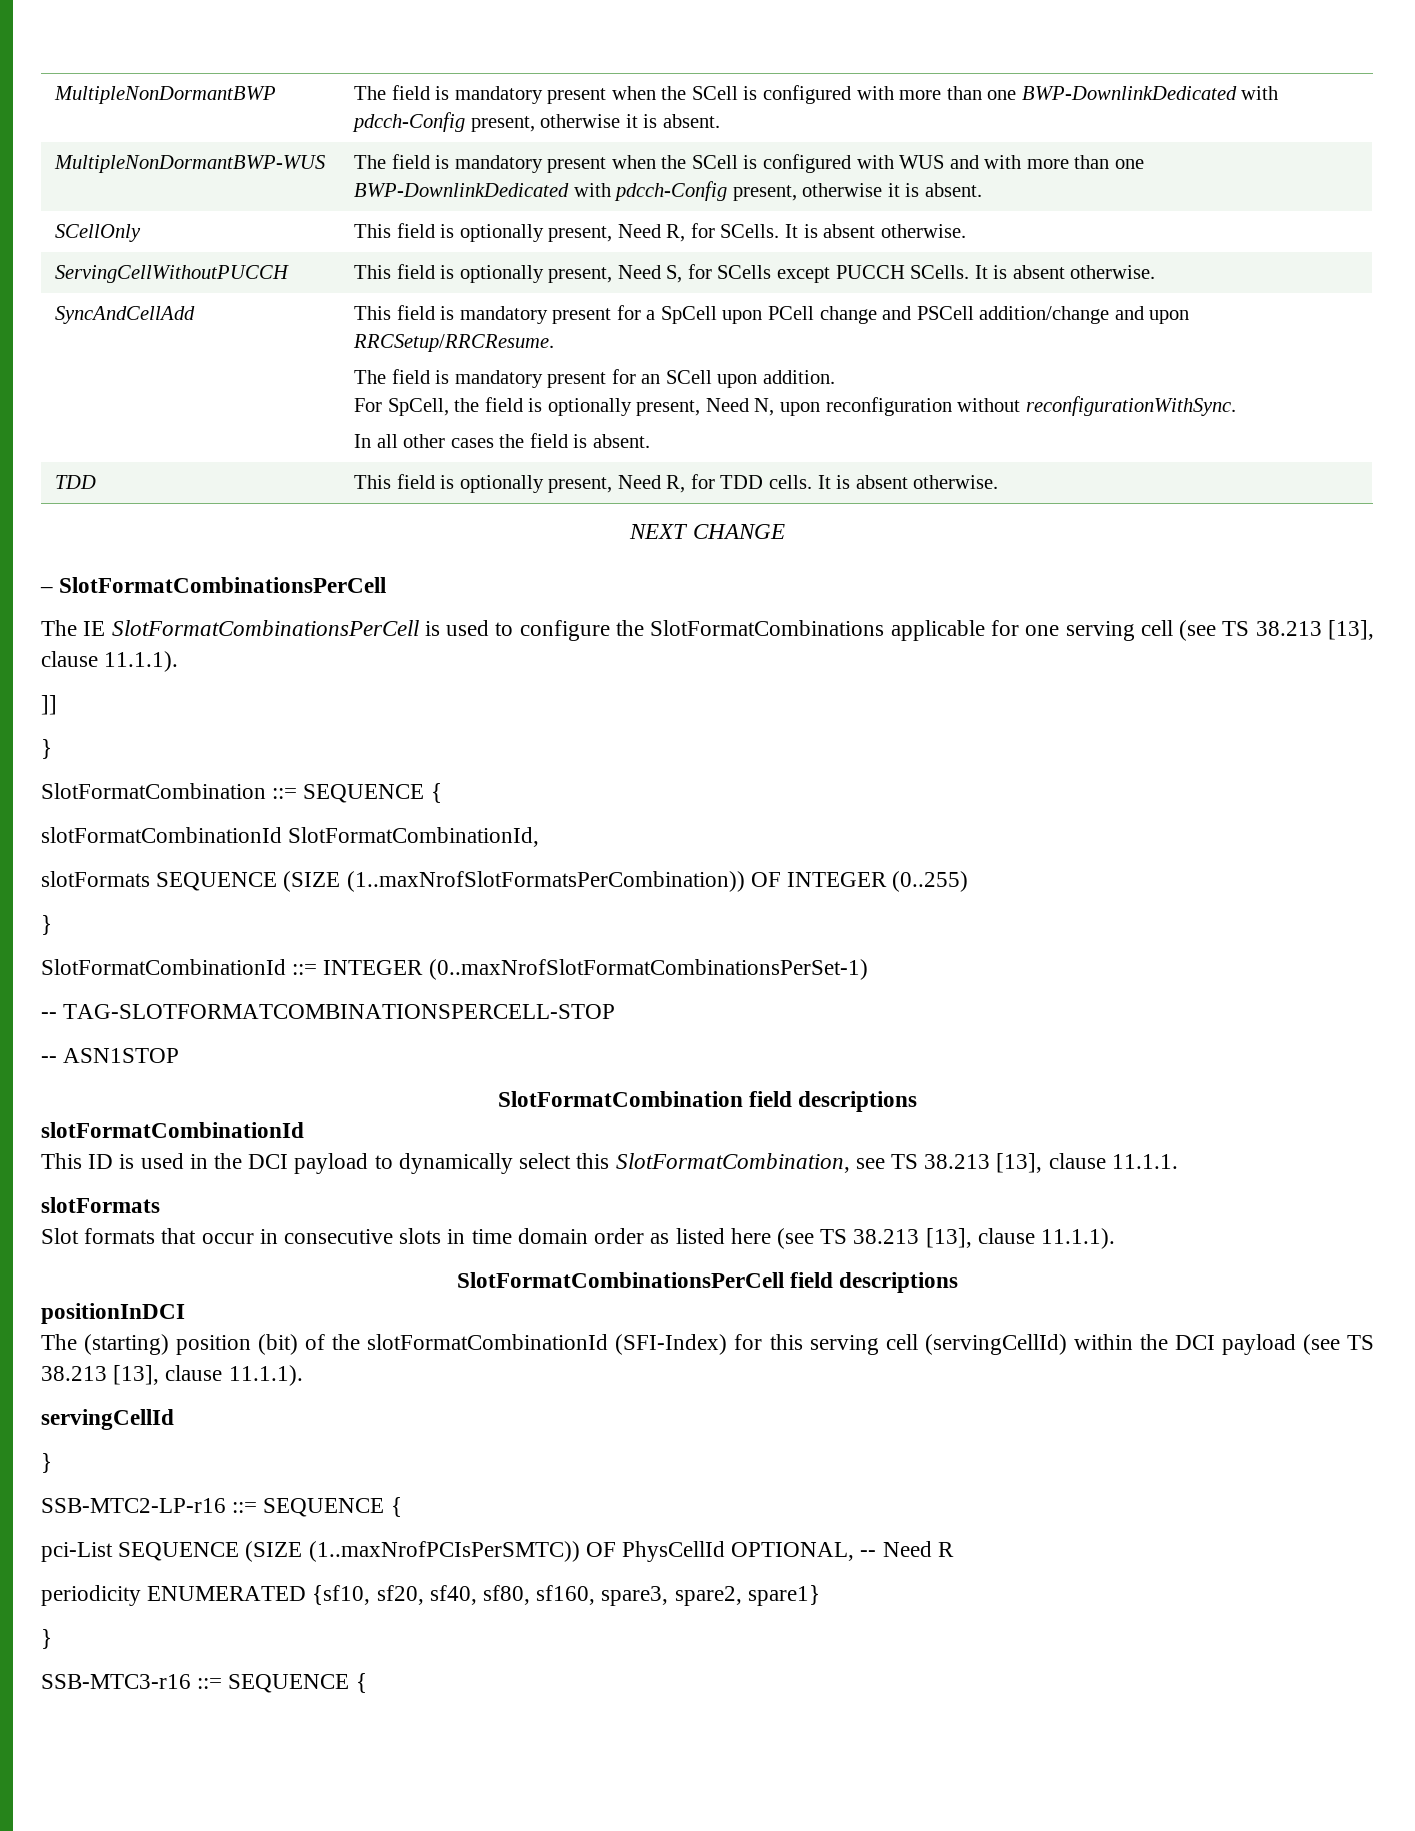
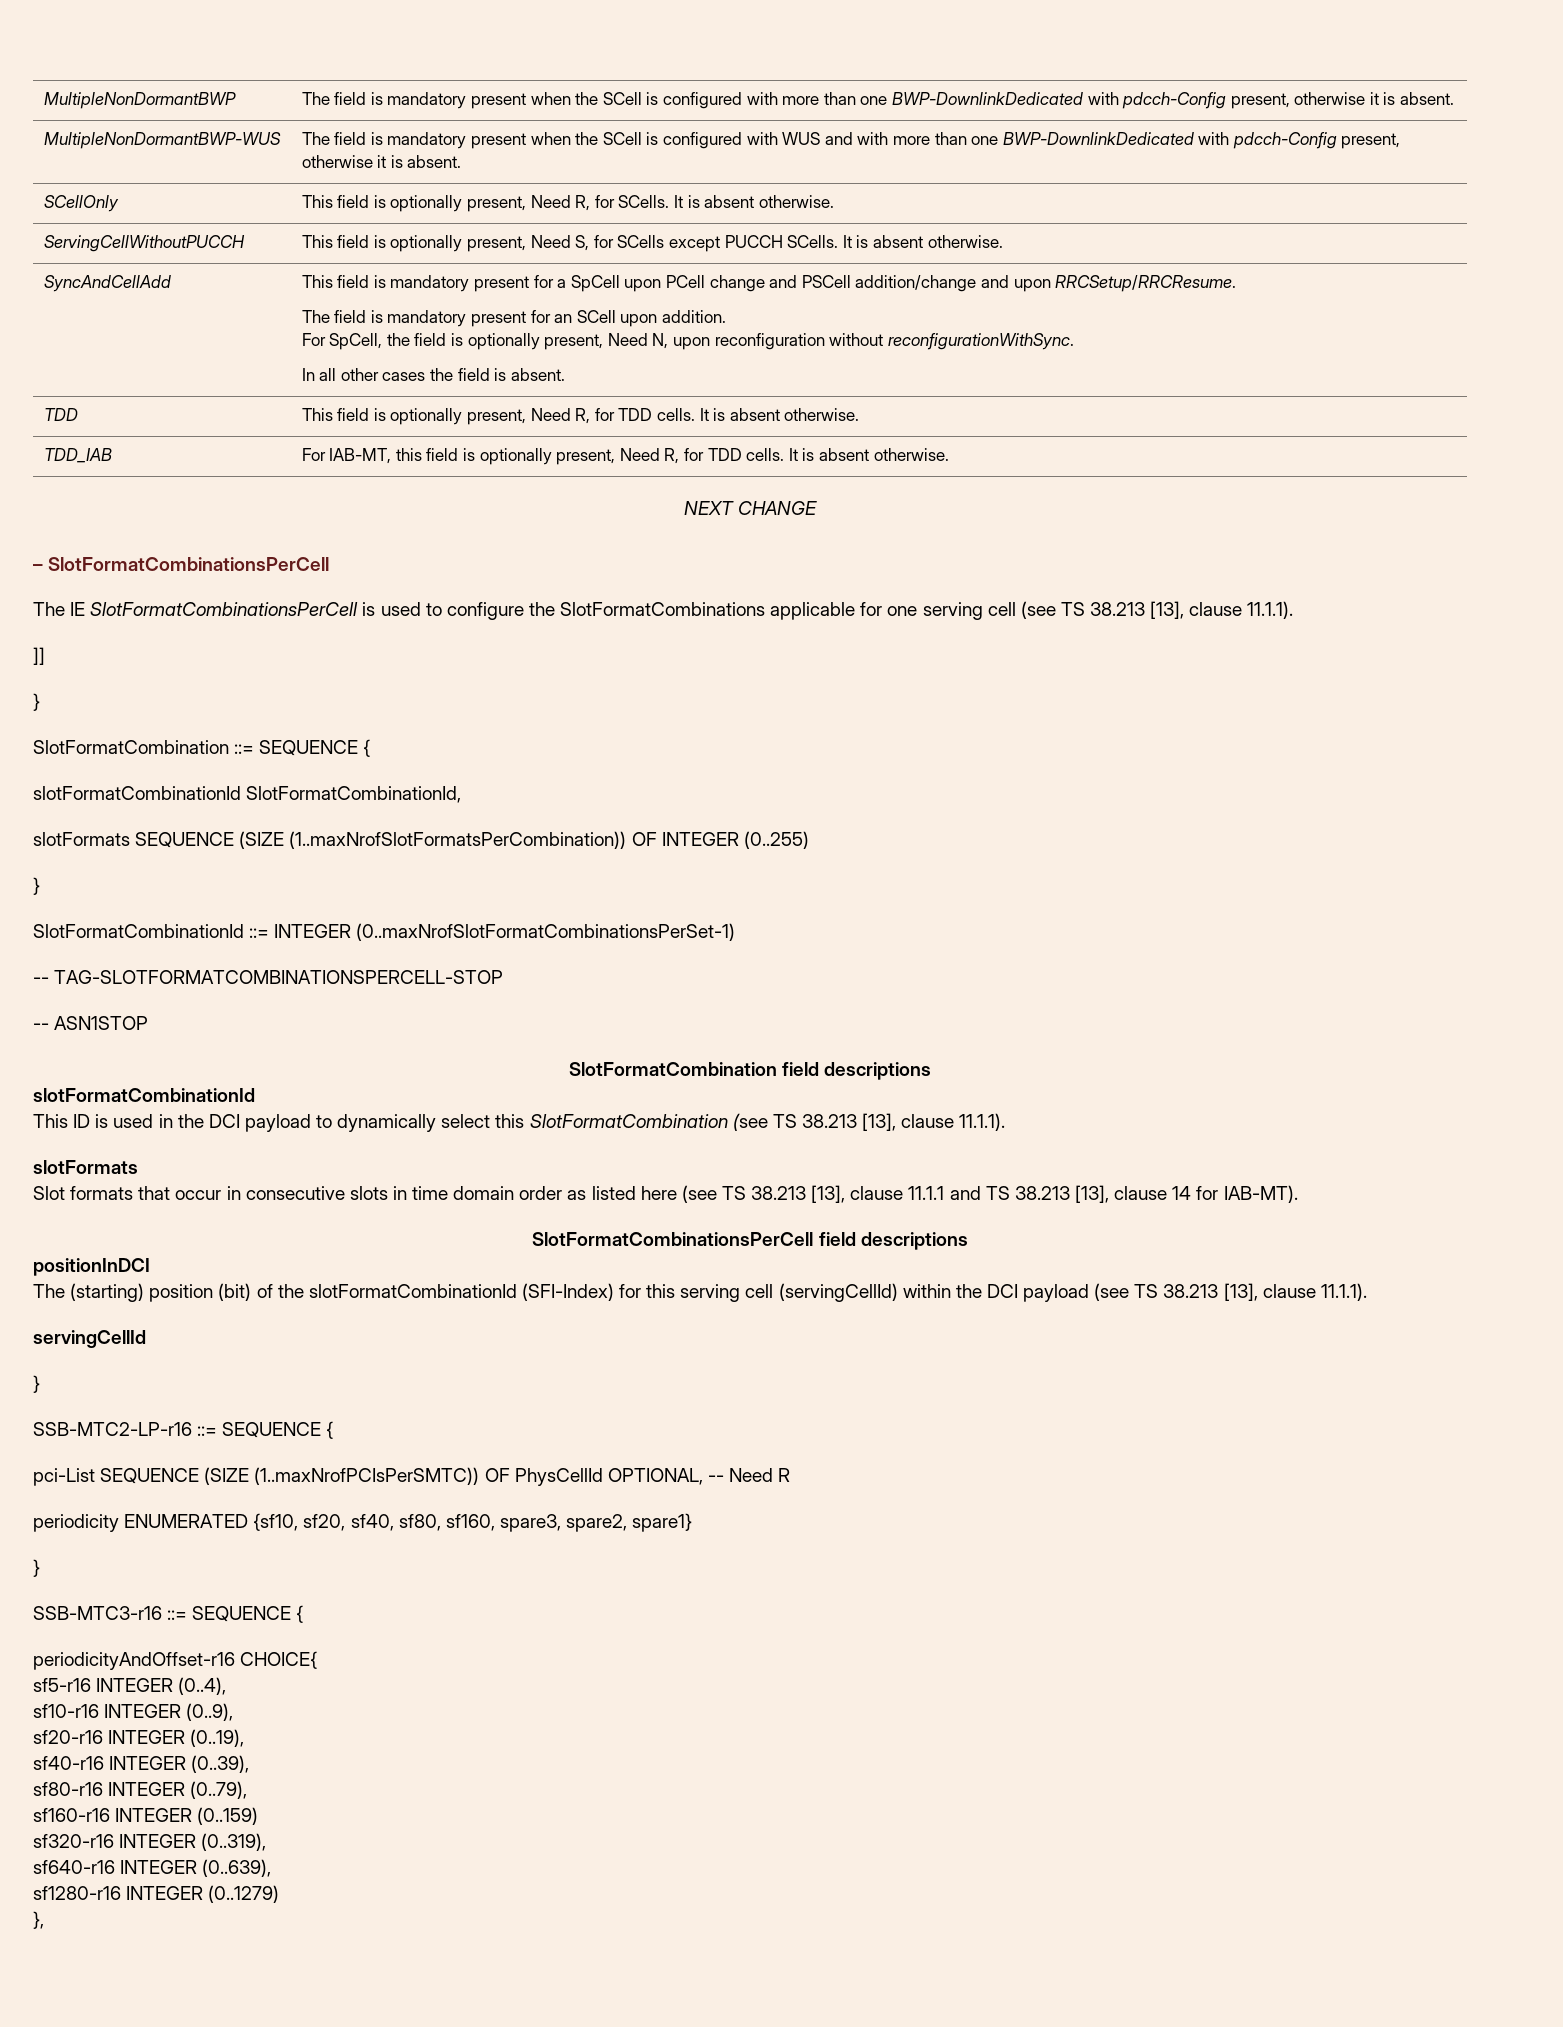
(999, 482) none -> [43,448,112,463] [301,448,949,465] // TDD_IAB | For IAB-MT, this field is optionally present, Need R, for TDD cells. It is absent otherwise.
[615,1153,1178,1173] SlotFormatCombination, see TS 38.213 [13], clause 11.1.1. -> [529,1113,1006,1131] SlotFormatCombination (see TS 38.213 [13], clause 11.1.1).
[1040,1228,1115,1249] 11.1.1). -> [908,1185,1298,1203] 11.1.1 and TS 38.213 [13], clause 14 for IAB-MT).
(367, 1683) none -> [33,1651,318,1670] [33,1677,227,1695] [33,1703,234,1721] [33,1729,245,1747] [33,1755,250,1773] [33,1781,248,1799] [33,1807,259,1825] [33,1833,267,1851] [33,1859,272,1877] [33,1885,280,1903] [33,1911,44,1929] // periodicityAndOffset-r16 CHOICE{ // sf5-r16 INTEGER (0..4), // sf10-r16 INTEGER (0..9), // sf20-r16 INTEGER (0..19), // sf40-r16 INTEGER (0..39), // sf80-r16 INTEGER (0..79), // sf160-r16 INTEGER (0..159) // sf320-r16 INTEGER (0..319), // sf640-r16 INTEGER (0..639), // sf1280-r16 INTEGER (0..1279) // },

